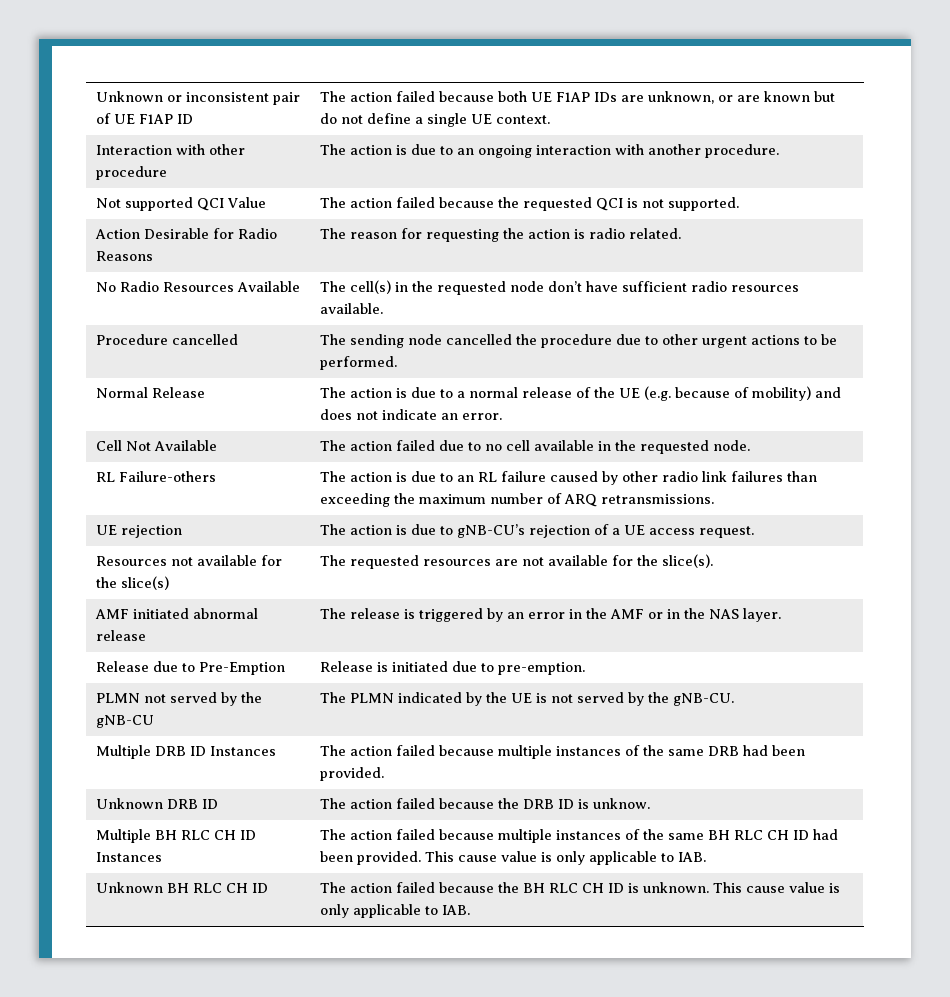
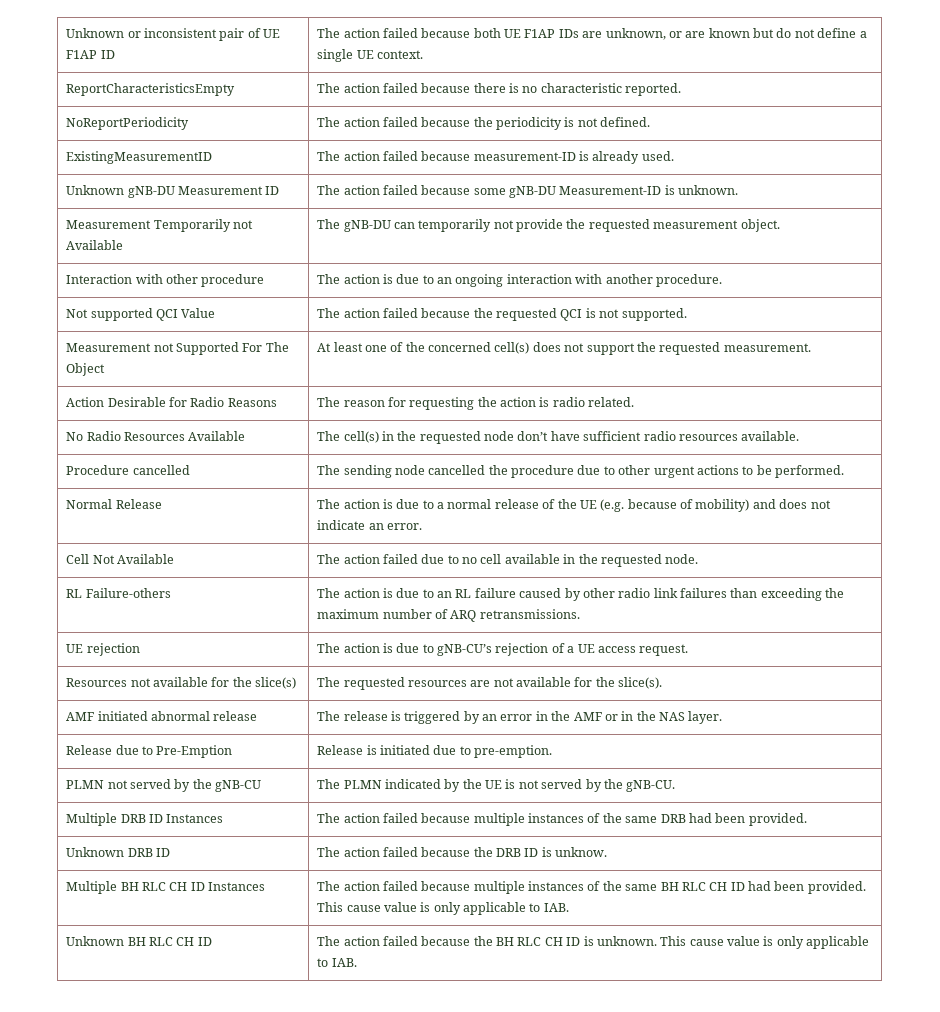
(551, 119) none -> [66,83,236,96] [317,83,682,96] [66,117,190,130] [317,117,651,130] [66,151,213,164] [317,151,674,164] [66,185,280,198] [317,185,739,198] [66,219,253,232] [66,240,124,250] [317,219,780,232] // ReportCharacteristicsEmpty | The action failed because there is no characteristic reported. // NoReportPeriodicity | The action failed because the periodicity is not defined. // ExistingMeasurementID | The action failed because measurement-ID is already used. // Unknown gNB-DU Measurement ID | The action failed because some gNB-DU Measurement-ID is unknown. // Measurement Temporarily not Available | The gNB-DU can temporarily not provide the requested measurement object.
(740, 204) none -> [66,342,289,355] [66,363,106,376] [317,342,811,355] // Measurement not Supported For The Object | At least one of the concerned cell(s) does not support the requested measurement.

